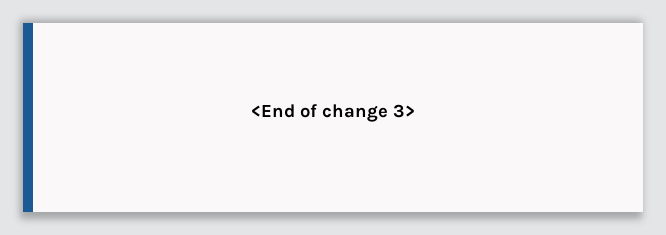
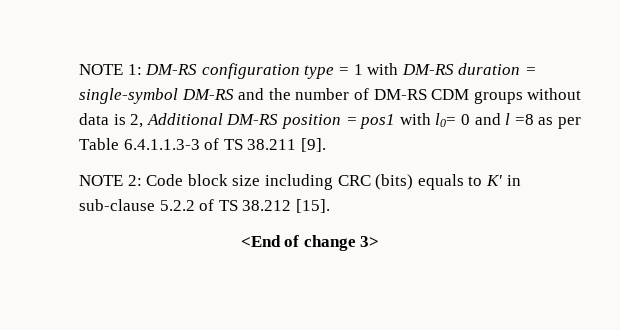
(251, 111) none -> [79,63,536,79] [79,88,582,104] [79,113,581,129] [79,138,327,152] [79,174,521,190] [79,199,331,213] NOTE 1: DM-RS configuration type = 1 with DM-RS duration = single-symbol DM-RS and the number of DM-RS CDM groups without data is 2, Additional DM-RS position = pos1 with l0= 0 and l =8 as per Table 6.4.1.1.3-3 of TS 38.211 [9]. // NOTE 2: Code block size including CRC (bits) equals to K' in sub-clause 5.2.2 of TS 38.212 [15]. //

